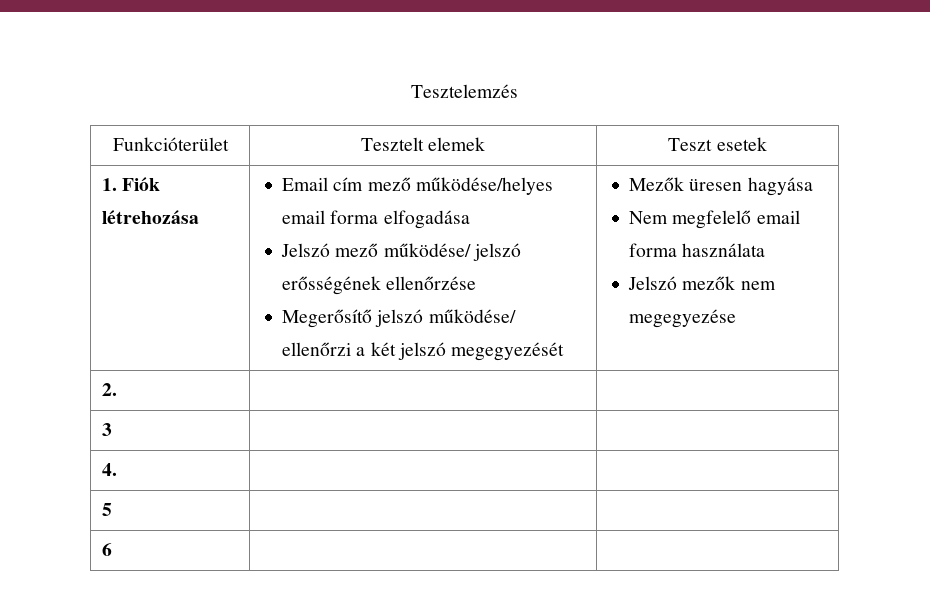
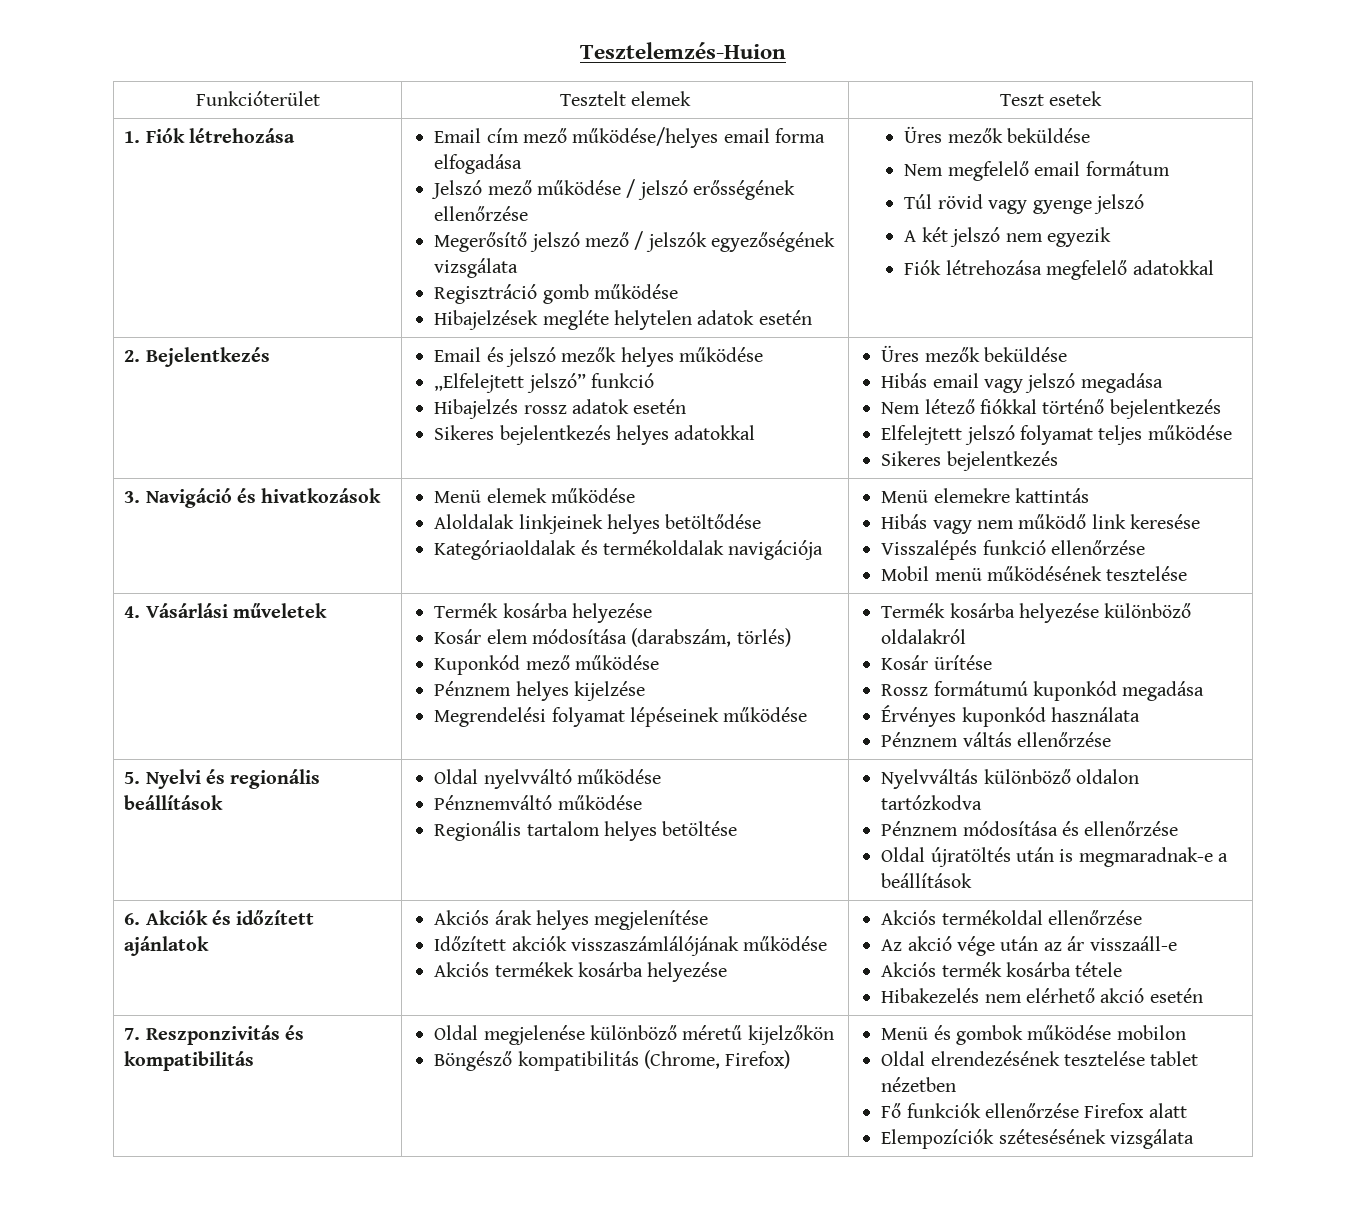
[411,84,518,98] Tesztelemzés -> [580,42,786,59] Tesztelemzés-Huion
[383,243,471,257] működése/ -> [537,179,636,198] működése /
[428,309,516,323] [282,342,565,361] [629,177,813,196] [629,210,800,229] [629,243,766,257] [628,276,776,290] [629,309,737,328] [101,383,117,396] [101,423,112,436] [101,463,117,476] [101,503,112,516] [101,543,112,556] működése/ ellenőrzi a két jelszó megegyezését | Mezők üresen hagyása // Nem megfelelő email forma használata // Jelszó mezők nem megegyezése // 2. | | // 3 | | // 4. | | // 5 | | // 6 | | -> [585,231,836,252] [434,258,519,278] [434,284,679,304] [434,310,812,330] [904,126,1091,143] [904,161,1170,181] [904,194,1145,214] [904,227,1112,247] [904,260,1214,280] [124,347,270,367] [434,347,764,367] [434,373,655,393] [434,399,687,419] [434,425,756,445] [881,345,1068,362] [881,373,1163,393] [881,399,1221,419] [881,425,1232,445] [881,451,1058,471] [124,488,382,508] [434,488,636,503] [434,514,762,534] [434,540,824,560] [881,488,1090,503] [881,514,1201,534] [881,540,1146,560] [881,566,1188,581] [124,603,328,618] [434,603,653,623] [434,628,791,647] [434,655,660,675] [434,681,646,701] [434,707,808,727] [881,603,1192,623] [881,629,967,644] [881,655,992,670] [881,681,1205,701] [881,704,1141,727] [881,732,1112,747] [124,769,321,789] [124,795,224,810] [434,769,662,789] [434,795,642,810] [434,821,738,841] [881,769,1140,789] [881,795,983,810] [881,821,1179,836] [881,847,1229,867] [881,873,973,888] [124,910,315,925] [124,936,210,956] [434,910,709,930] [434,936,828,956] [434,962,728,982] [881,910,1143,925] [881,936,1177,956] [881,962,1123,977] [881,988,1203,1003] [124,1025,305,1045] [124,1051,255,1071] [434,1025,834,1045] [434,1050,791,1071] [881,1025,1186,1045] [881,1051,1199,1066] [881,1077,957,1092] [881,1103,1187,1118] [881,1129,1195,1149] mező / jelszók egyezőségének vizsgálata // Regisztráció gomb működése // Hibajelzések megléte helytelen adatok esetén | Üres mezők beküldése // Nem megfelelő email formátum // Túl rövid vagy gyenge jelszó // A két jelszó nem egyezik // Fiók létrehozása megfelelő adatokkal // 2. Bejelentkezés | Email és jelszó mezők helyes működése // „Elfelejtett jelszó” funkció // Hibajelzés rossz adatok esetén // Sikeres bejelentkezés helyes adatokkal | Üres mezők beküldése // Hibás email vagy jelszó megadása // Nem létező fiókkal történő bejelentkezés // Elfelejtett jelszó folyamat teljes működése // Sikeres bejelentkezés // 3. Navigáció és hivatkozások | Menü elemek működése // Aloldalak linkjeinek helyes betöltődése // Kategóriaoldalak és termékoldalak navigációja | Menü elemekre kattintás // Hibás vagy nem működő link keresése // Visszalépés funkció ellenőrzése // Mobil menü működésének tesztelése // 4. Vásárlási műveletek | Termék kosárba helyezése // Kosár elem módosítása (darabszám, törlés) // Kuponkód mező működése // Pénznem helyes kijelzése // Megrendelési folyamat lépéseinek működése | Termék kosárba helyezése különböző oldalakról // Kosár ürítése // Rossz formátumú kuponkód megadása // Érvényes kuponkód használata // Pénznem váltás ellenőrzése // 5. Nyelvi és regionális beállítások | Oldal nyelvváltó működése // Pénznemváltó működése // Regionális tartalom helyes betöltése | Nyelvváltás különböző oldalon tartózkodva // Pénznem módosítása és ellenőrzése // Oldal újratöltés után is megmaradnak-e a beállítások // 6. Akciók és időzített ajánlatok | Akciós árak helyes megjelenítése // Időzített akciók visszaszámlálójának működése // Akciós termékek kosárba helyezése | Akciós termékoldal ellenőrzése // Az akció vége után az ár visszaáll-e // Akciós termék kosárba tétele // Hibakezelés nem elérhető akció esetén // 7. Reszponzivitás és kompatibilitás | Oldal megjelenése különböző méretű kijelzőkön // Böngésző kompatibilitás (Chrome, Firefox) | Menü és gombok működése mobilon // Oldal elrendezésének tesztelése tablet nézetben // Fő funkciók ellenőrzése Firefox alatt // Elempozíciók szétesésének vizsgálata

